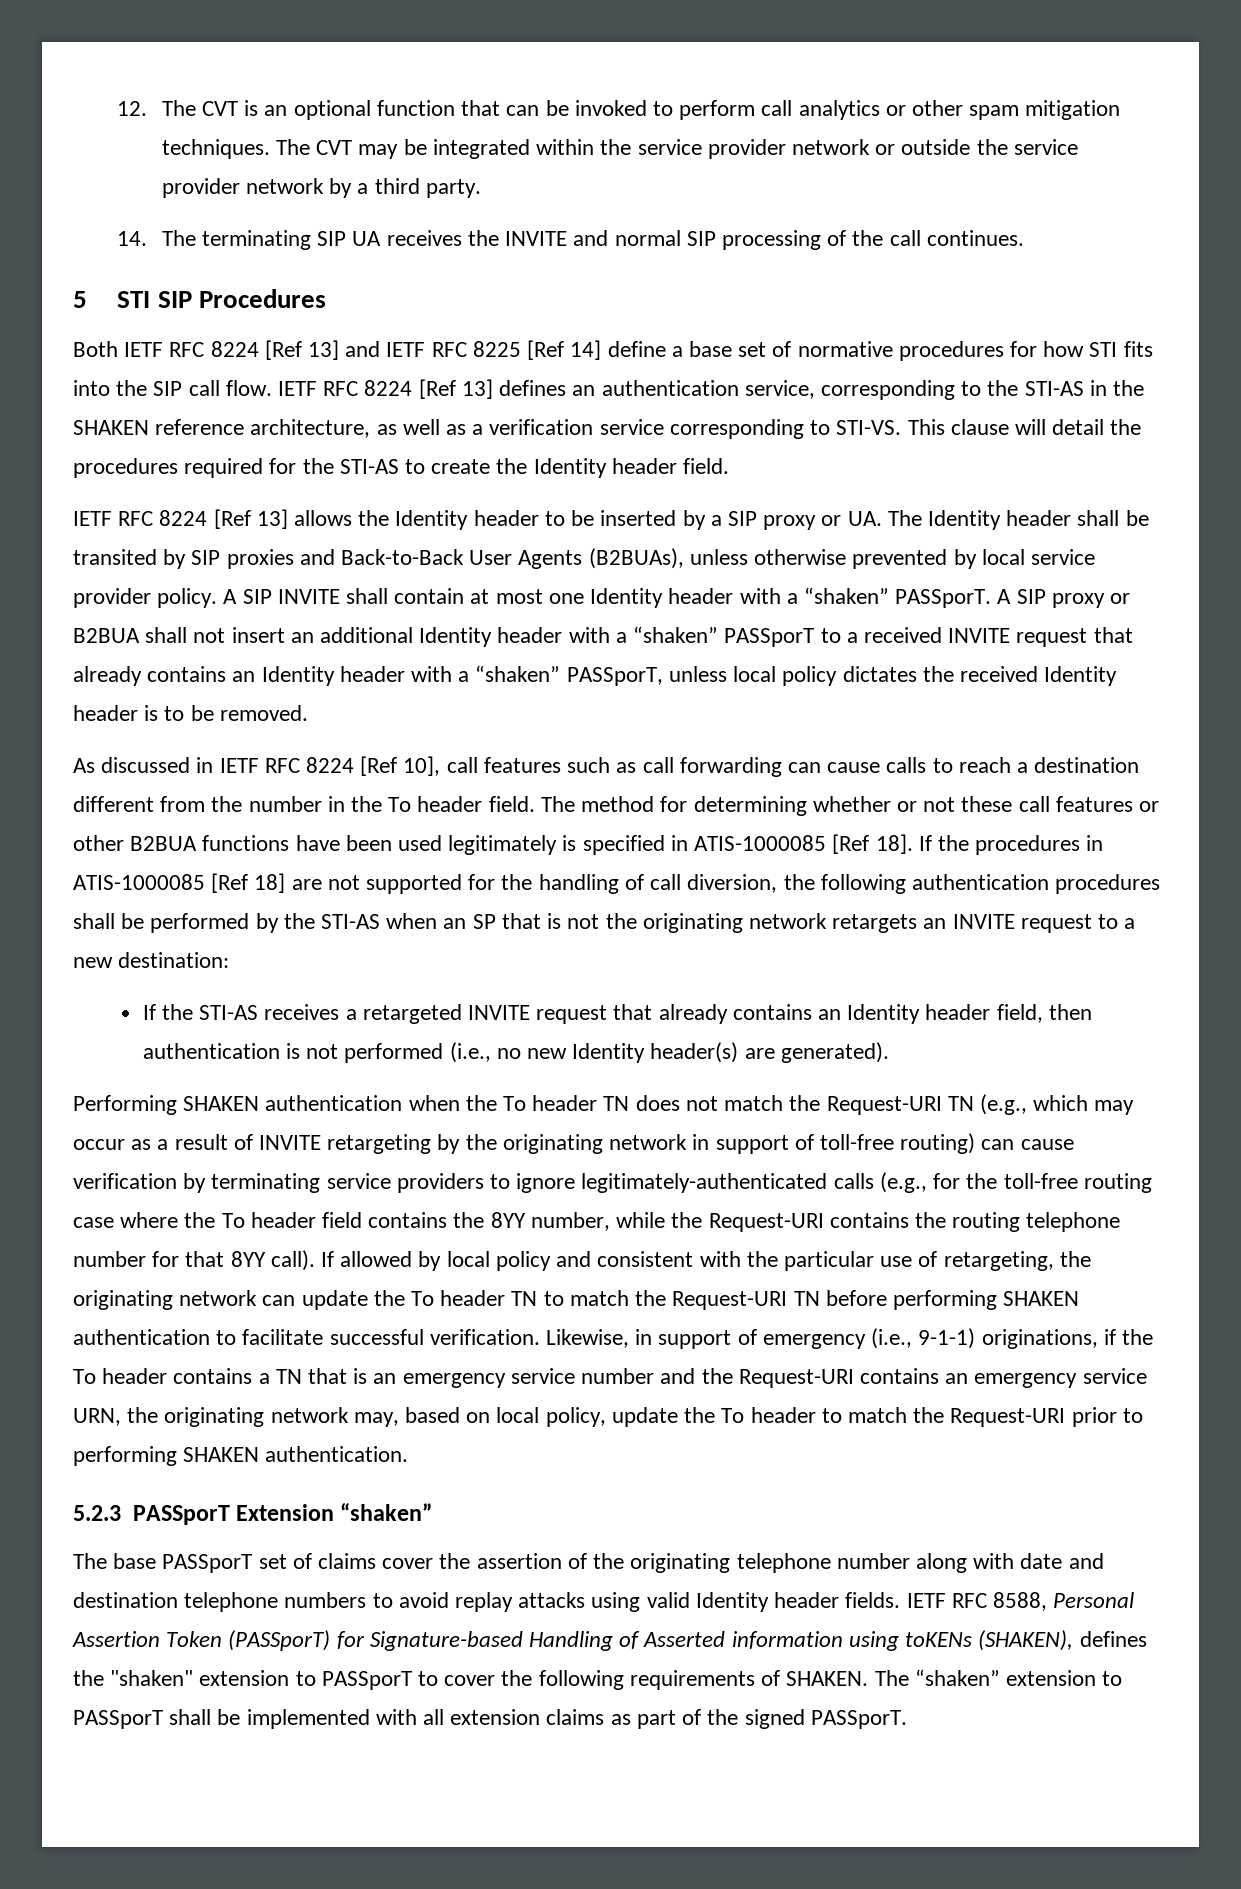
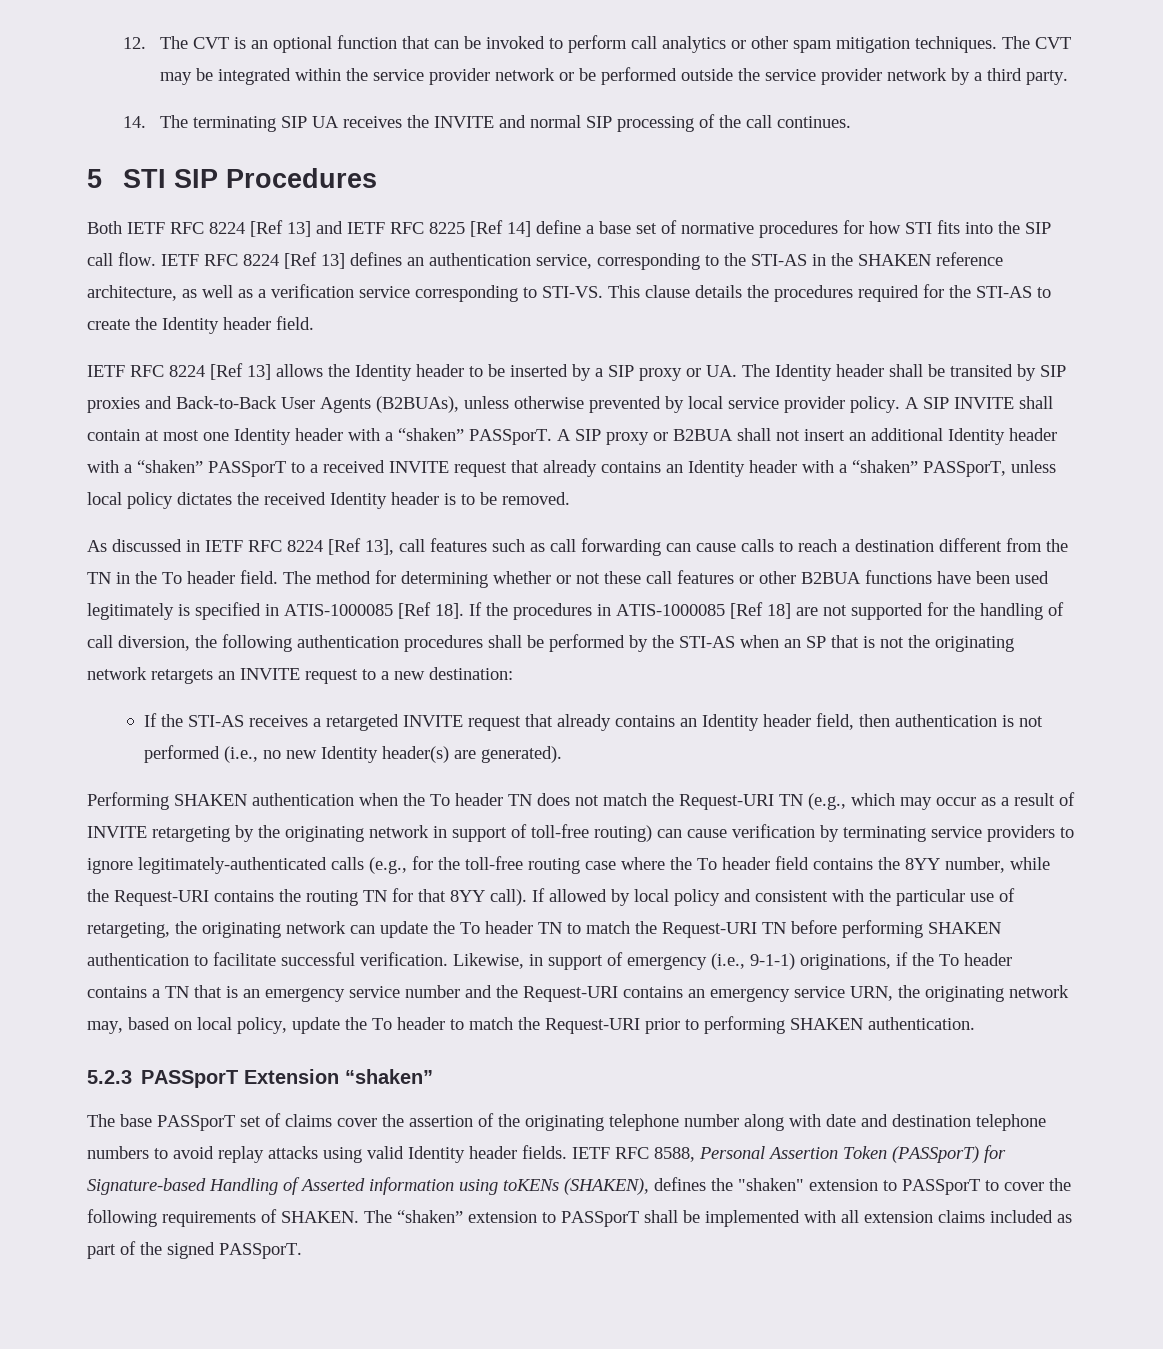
(896, 149) none -> [578,67,677,85] be performed
[1014,419,1105,435] will detail -> [695,285,742,298] details
[403,756,441,776] 10], -> [365,539,394,555] 13],
[248,796,322,812] number -> [87,572,111,584] TN
[1026,1212,1121,1232] [73,1251,146,1267] telephone number -> [363,890,387,902] TN
(605, 1717) none -> [990,1210,1053,1223] included

